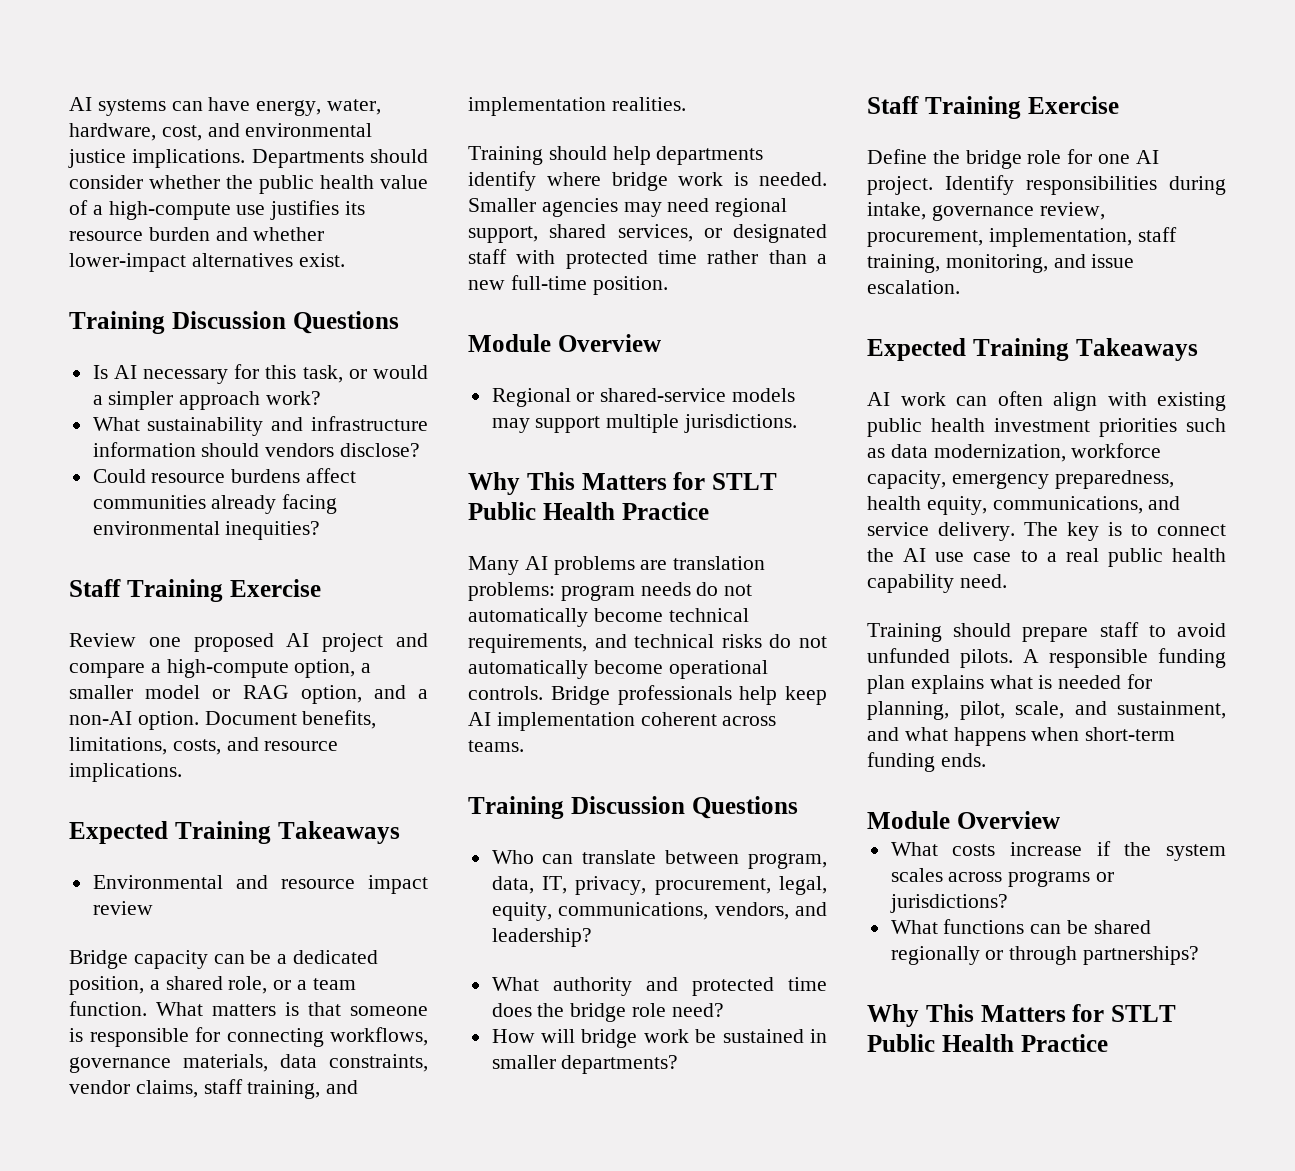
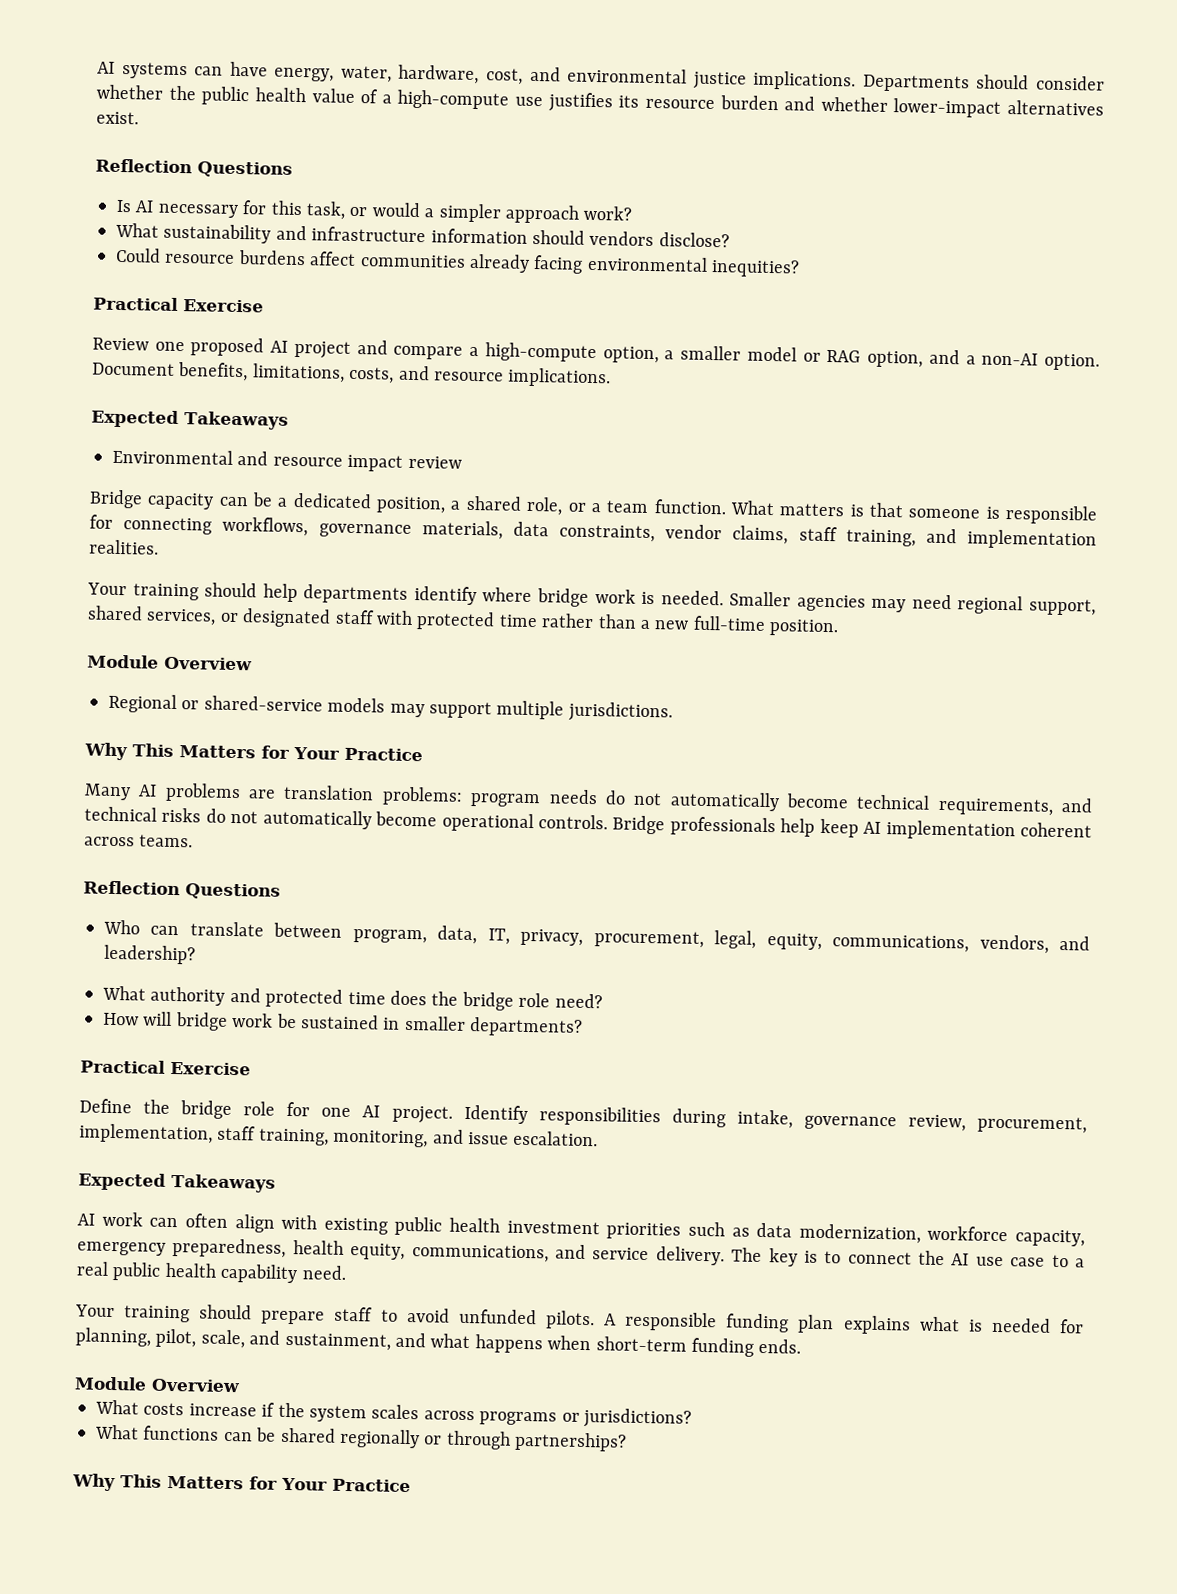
[69,311,286,334] Training Discussion -> [95,158,192,174] Reflection
[69,579,223,602] Staff Training -> [93,296,179,311] Practical
[174,821,271,844] Training -> (179, 419) none
[468,146,543,165] Training -> [87,582,199,601] Your training
[712,473,777,490] [468,502,615,520] STLT Public Health -> [293,747,340,760] Your
[468,796,685,819] Training Discussion -> [83,880,180,896] Reflection
[867,96,1021,119] Staff Training -> [80,1059,166,1074] Practical
[972,338,1069,361] Training -> (166, 1181) none
[867,623,942,642] Training -> [75,1304,191,1323] Your training
[1111,1005,1176,1022] [867,1034,1014,1052] STLT Public Health -> [281,1477,328,1491] Your

